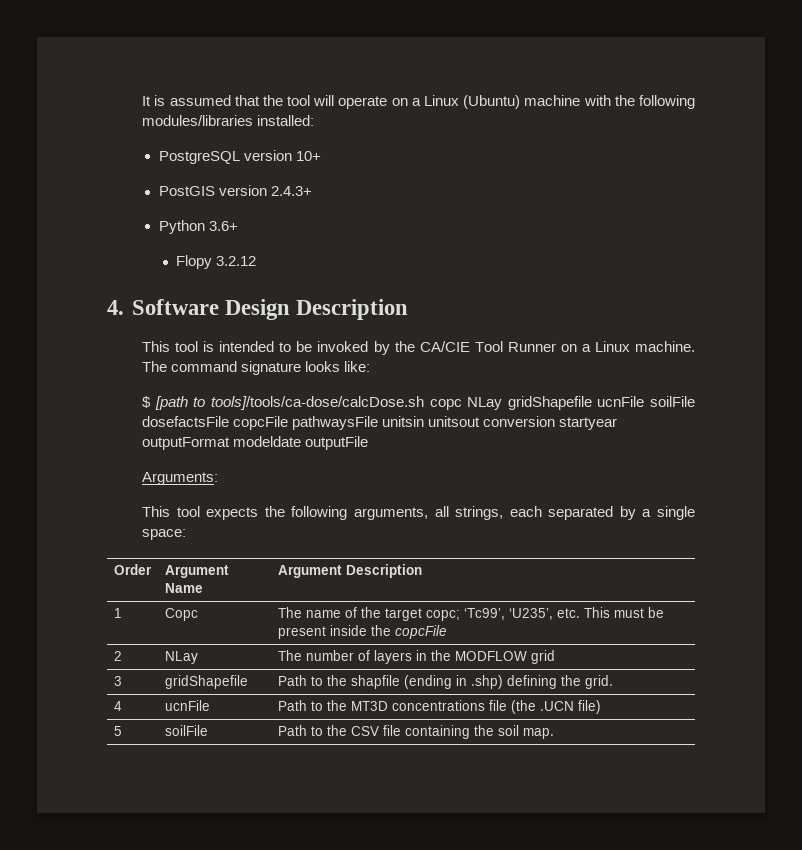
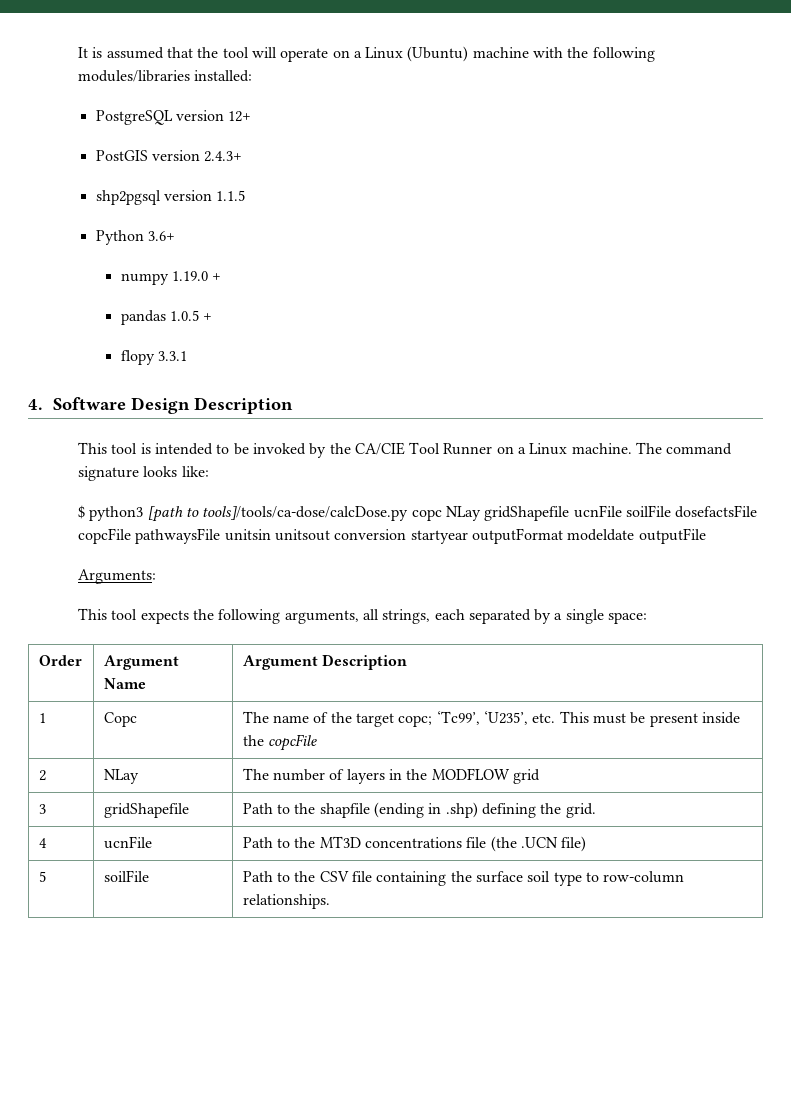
[295,151,321,161] 10+ -> [228,111,252,122] 12+
(312, 191) none -> [95,190,246,205] // shp2pgsql version 1.1.5
[176,255,257,269] Flopy 3.2.12 -> [120,271,222,285] [120,310,213,325] [120,350,187,365] numpy 1.19.0 + // pandas 1.0.5 + // flopy 3.3.1
(152, 402) none -> [89,506,144,521] python3
[210,396,424,410] tools]/tools/ca-dose/calcDose.sh -> [202,506,409,521] tools]/tools/ca-dose/calcDose.py
[497,725,554,739] soil map. -> [476,871,685,886] [242,894,330,909] surface soil type to row-column relationships.

